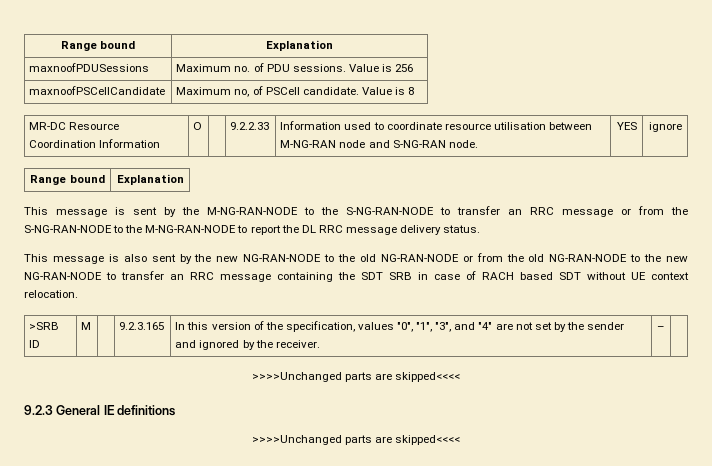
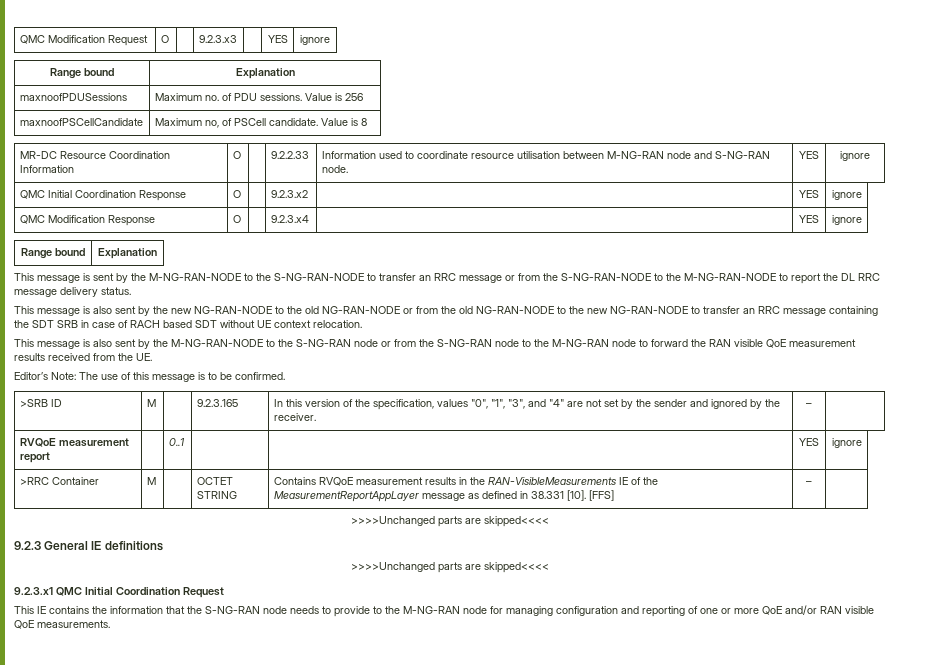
(60, 46) none -> [19,35,148,46] [160,35,169,43] [198,35,237,43] [267,35,288,43] [300,35,330,45] QMC Modification Request | O | | 9.2.3.x3 | | YES | ignore //
(682, 127) none -> [19,190,186,201] [232,190,241,198] [270,190,308,198] [799,190,819,198] [831,190,862,200] [19,215,155,226] [232,215,241,223] [270,215,309,223] [799,215,819,223] [831,215,862,225] // QMC Initial Coordination Response | O | | 9.2.3.x2 | | YES | ignore // QMC Modification Response | O | | 9.2.3.x4 | | YES | ignore
(78, 294) none -> [14,339,856,349] [14,353,152,361] [14,372,285,382] // This message is also sent by the M-NG-RAN-NODE to the S-NG-RAN node or from the S-NG-RAN node to the M-NG-RAN node to forward the RAN visible QoE measurement results received from the UE. // Editor’s Note: The use of this message is to be confirmed.
(665, 328) none -> [19,438,129,447] [19,452,50,463] [168,438,185,446] [799,438,819,446] [831,438,862,448] [19,477,99,485] [146,477,156,485] [196,477,233,485] [196,491,237,499] [273,477,658,486] [273,490,614,502] [806,481,812,485] // RVQoE measurement report | | 0..1 | | | YES | ignore // >RRC Container | M | | OCTET STRING | Contains RVQoE measurement results in the RAN-VisibleMeasurements IE of the MeasurementReportAppLayer message as defined in 38.331 [10]. [FFS] | – |
(461, 440) none -> [14,587,224,598] [14,605,874,617] [14,620,110,629] // 9.2.3.x1 QMC Initial Coordination Request // This IE contains the information that the S-NG-RAN node needs to provide to the M-NG-RAN node for managing configuration and reporting of one or more QoE and/or RAN visible QoE measurements.

